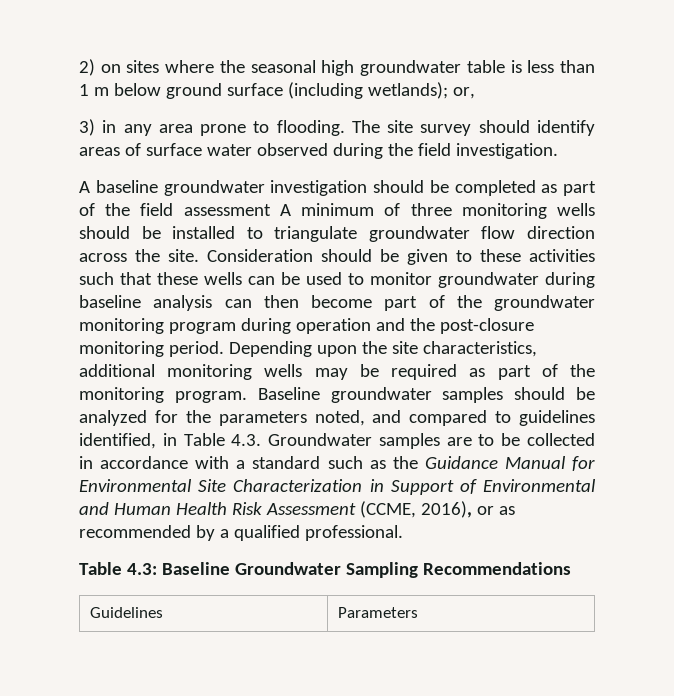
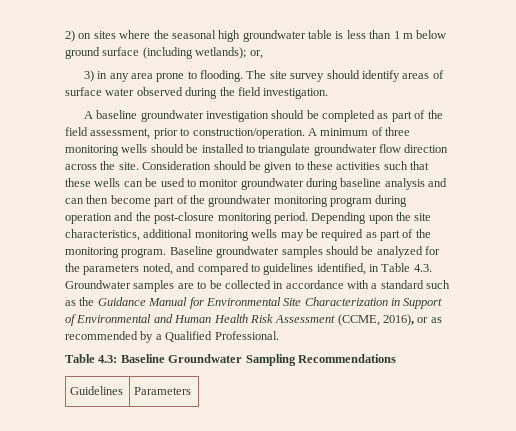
[183,204,271,216] assessment -> [90,128,305,139] assessment, prior to construction/operation.
(213, 303) none -> [428,178,448,187] and
[233,525,403,541] qualified professional. -> [165,331,279,342] Qualified Professional.

